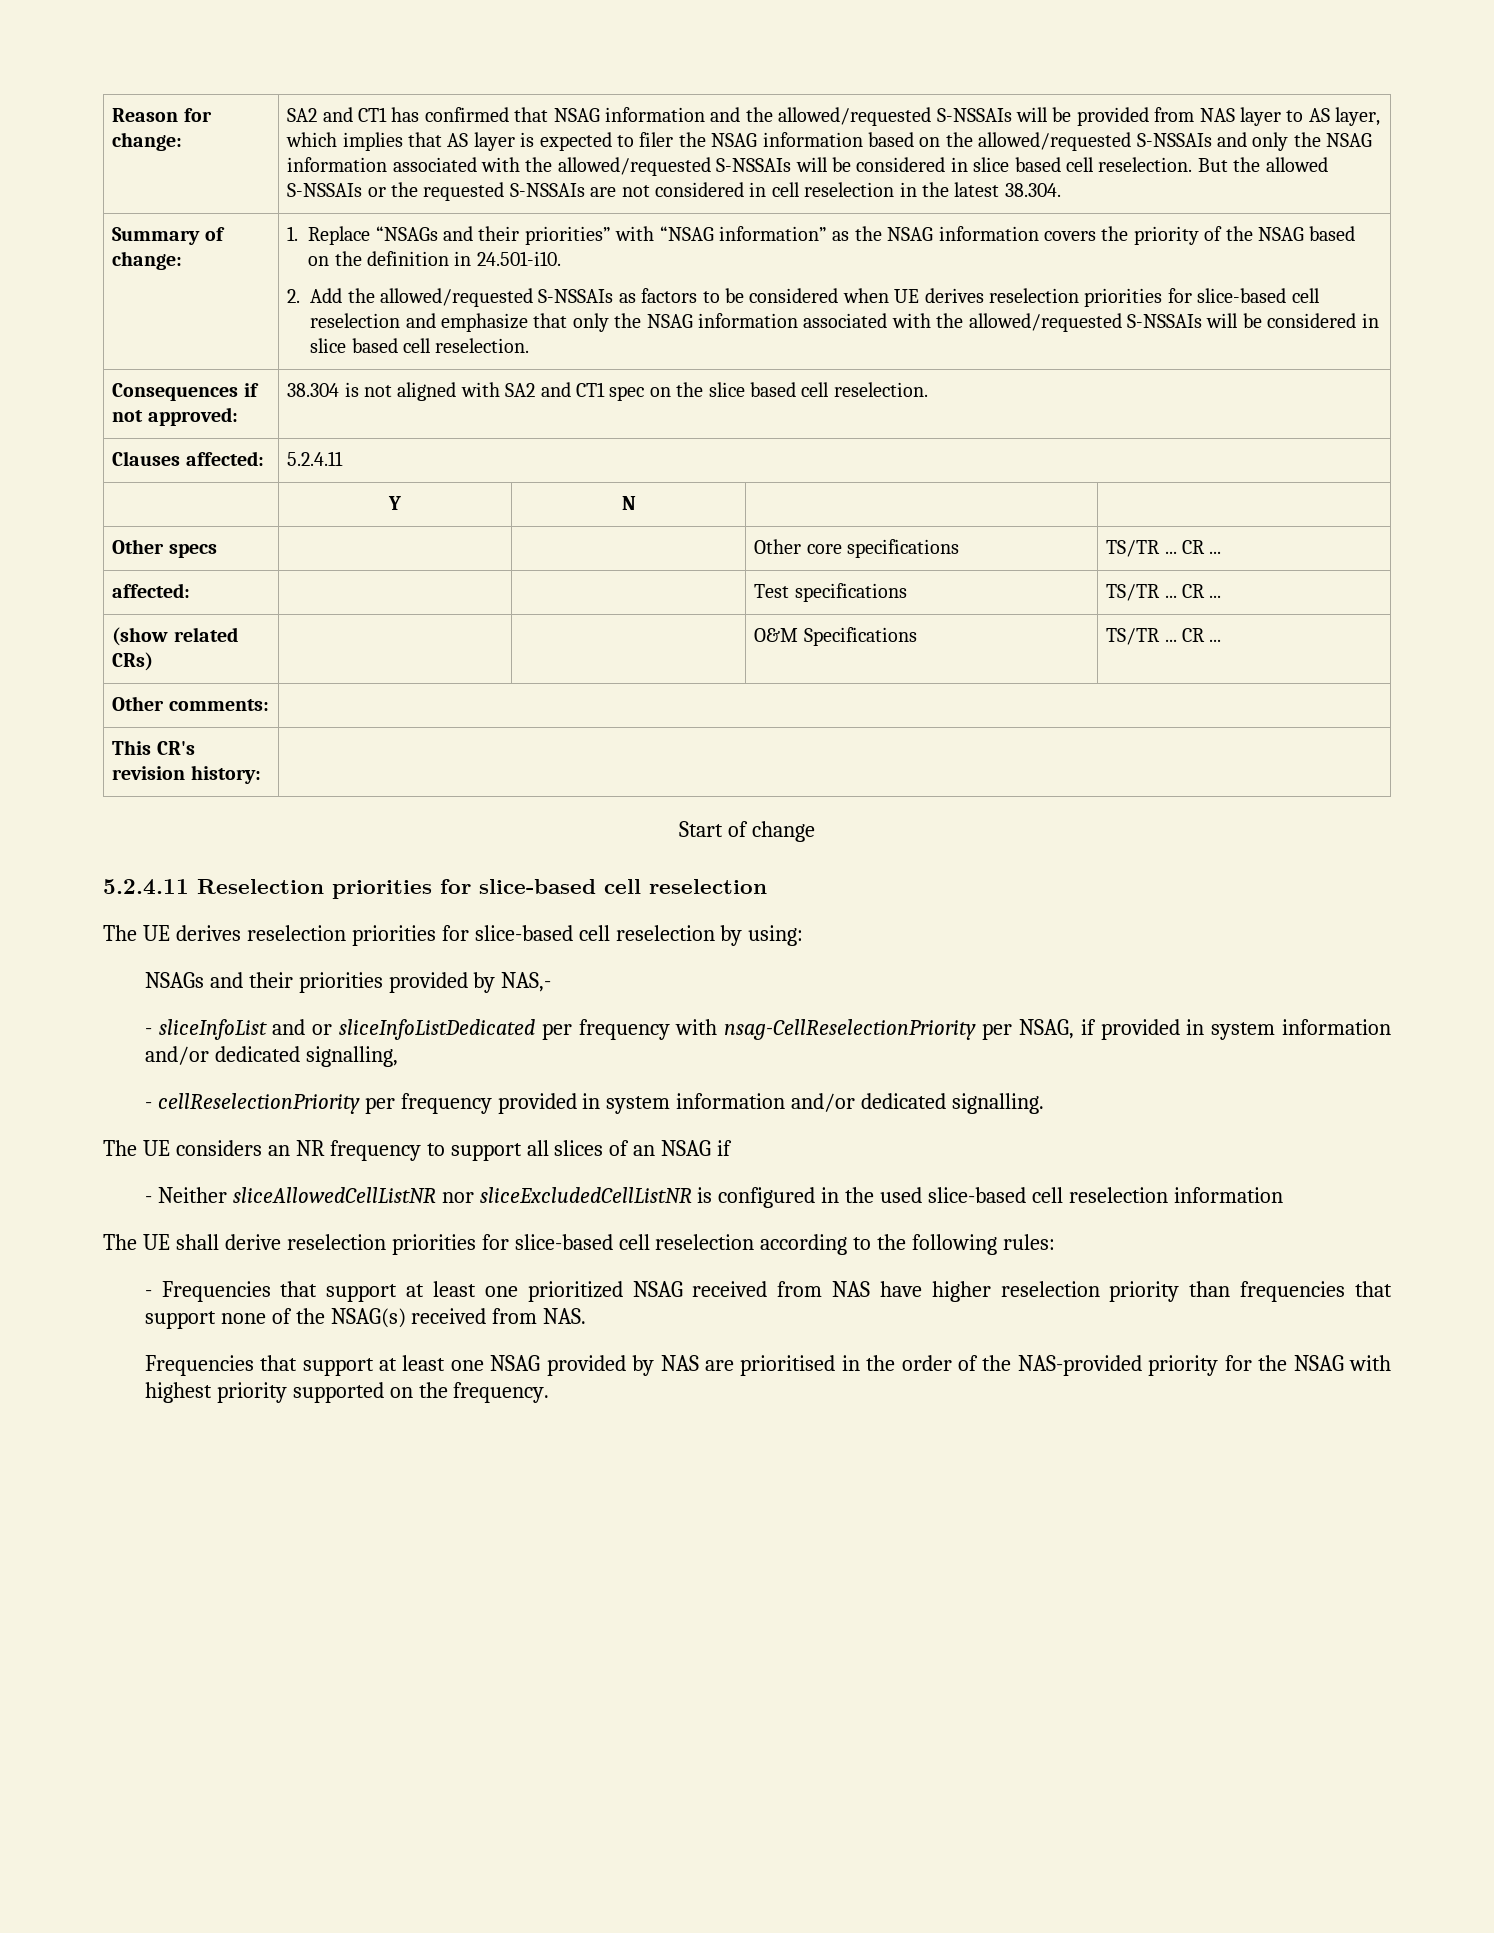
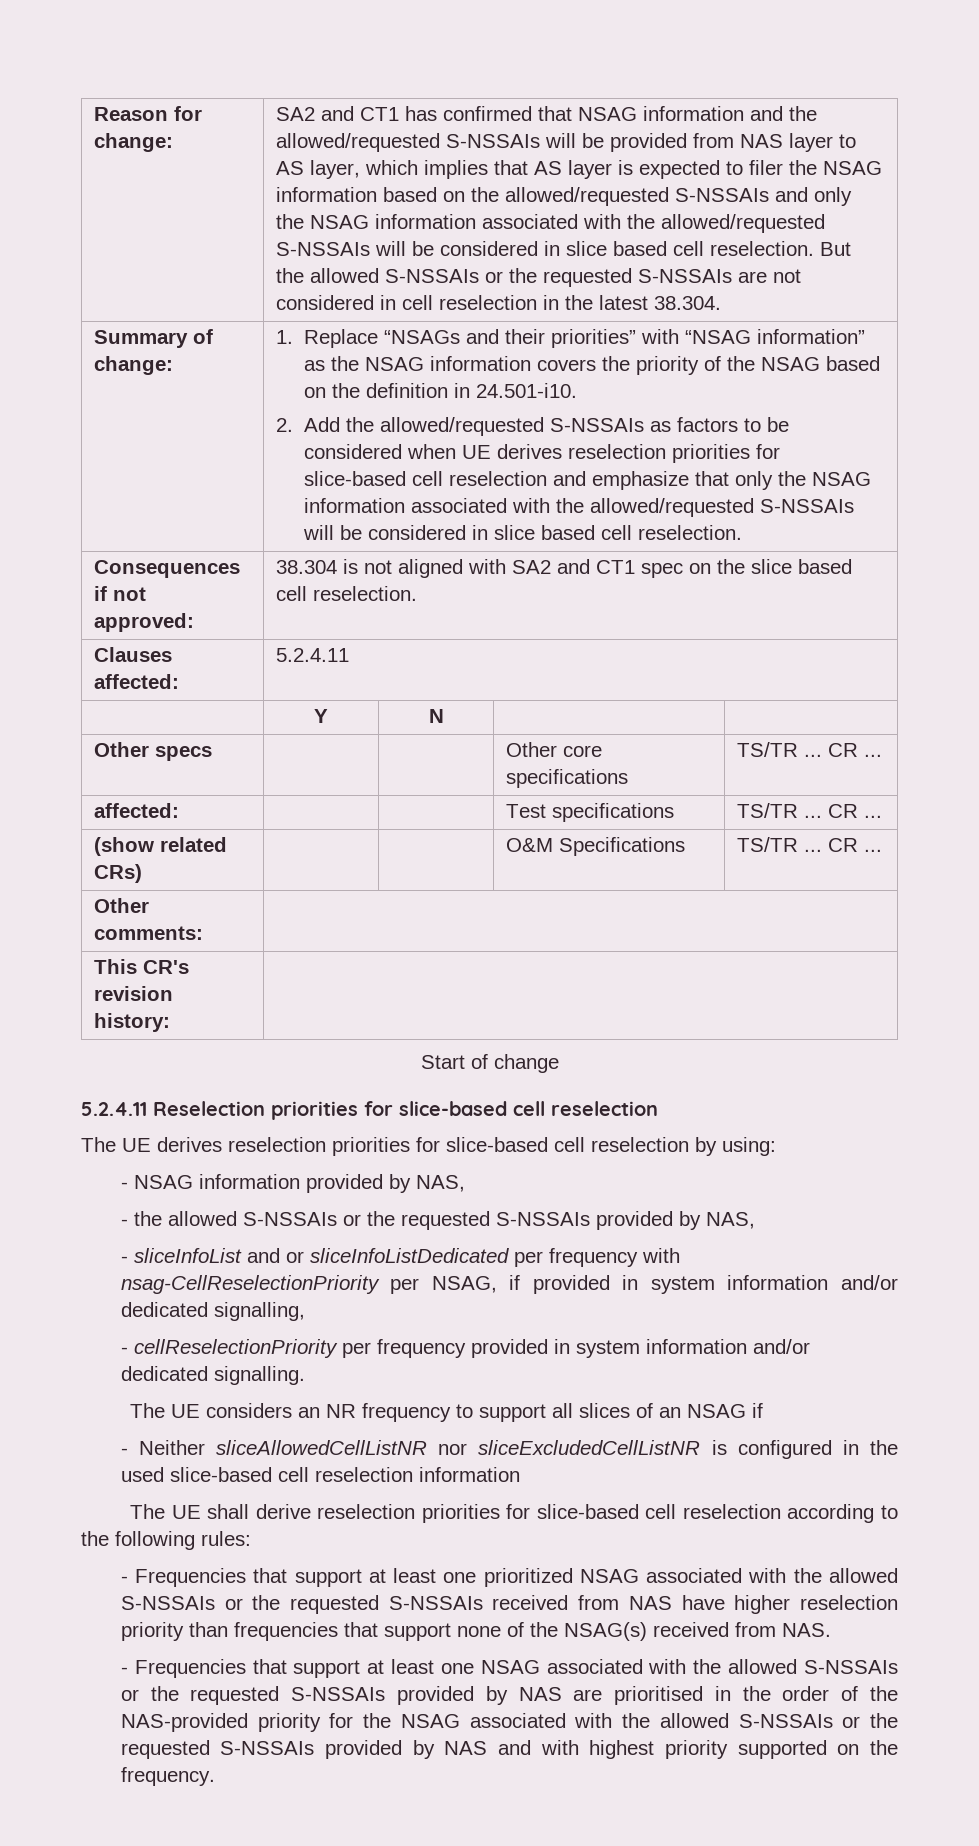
[144,972,552,993] NSAGs and their priorities provided by NAS,- -> [120,1174,465,1193] [120,1211,755,1230] - NSAG information provided by NAS, // - the allowed S-NSSAIs or the requested S-NSSAIs provided by NAS,
(683, 1289) none -> [646,1568,898,1583] [120,1595,483,1614] associated with the allowed S-NSSAIs or the requested S-NSSAIs
(587, 1316) none -> [120,1667,128,1674] -
(541, 1363) none -> [546,1659,898,1674] [120,1686,386,1705] associated with the allowed S-NSSAIs or the requested S-NSSAIs
(1344, 1363) none -> [469,1713,899,1728] [120,1740,532,1759] associated with the allowed S-NSSAIs or the requested S-NSSAIs provided by NAS and

